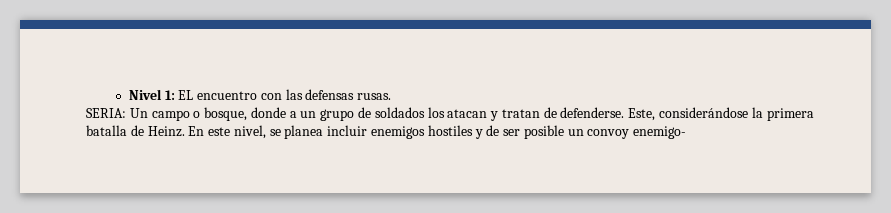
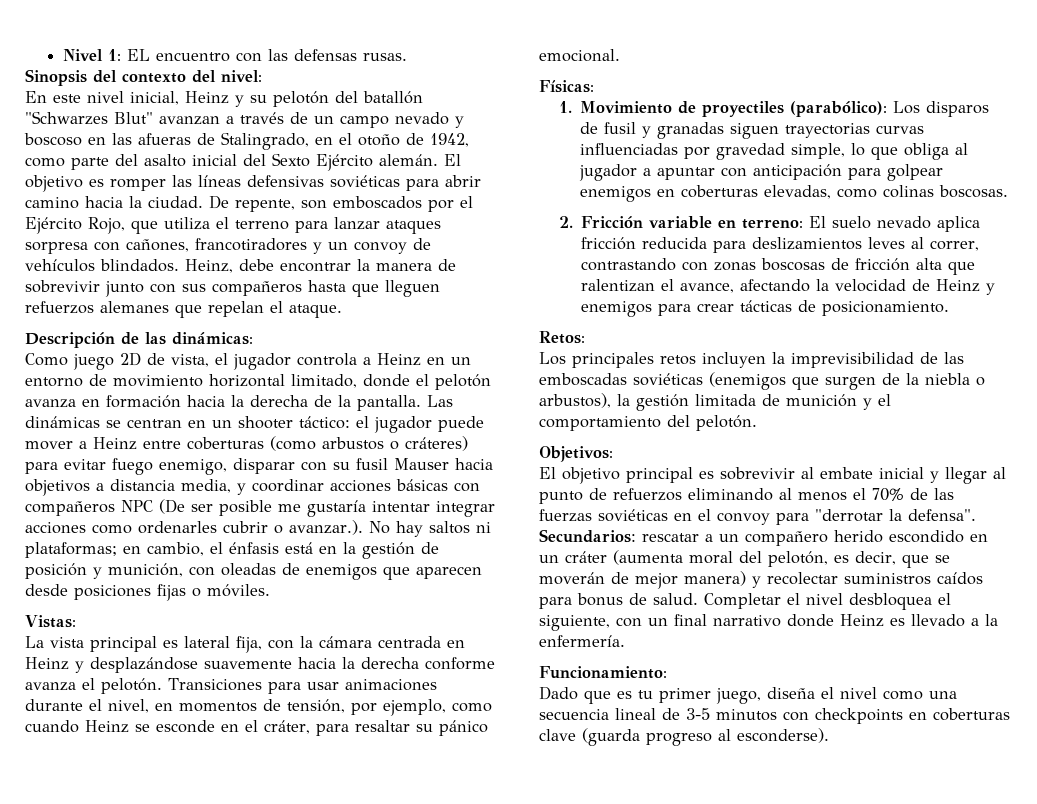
[86,107,814,121] [86,125,687,139] SERIA: Un campo o bosque, donde a un grupo de soldados los atacan y tratan de defenderse. Este, considerándose la primera batalla de Heinz. En este nivel, se planea incluir enemigos hostiles y de ser posible un convoy enemigo- -> [25,69,262,86] [25,91,423,107] [25,111,464,128] [24,132,469,150] [25,153,461,171] [25,175,481,192] [25,195,473,212] [25,217,441,234] [25,238,431,254] [25,259,456,273] [25,280,440,297] [25,301,342,318] [25,332,253,348] [25,352,471,370] [25,374,491,390] [25,395,453,411] [25,416,484,433] [25,436,468,451] [25,458,493,475] [25,479,480,496] [25,499,495,517] [25,520,491,537] [25,542,439,559] [25,563,482,580] [25,584,270,601] [25,615,76,628] [25,636,465,653] [25,657,495,673] [25,678,437,694] [25,699,492,716] [25,720,488,736] [539,49,620,62] [539,80,594,93] [558,101,990,117] [580,122,925,139] [580,143,969,160] [579,164,944,181] [580,185,1009,202] [558,216,981,232] [581,237,980,253] [581,258,976,275] [581,279,996,295] [581,300,950,317] [539,331,585,344] [539,352,964,368] [539,372,985,390] [539,393,891,411] [539,415,757,431] [539,446,613,462] [539,467,1006,484] [539,488,954,504] [539,509,976,525] [539,529,988,546] [539,550,950,568] [539,571,983,589] [539,593,951,610] [539,614,998,631] [539,635,625,647] [539,666,667,679] [539,686,957,704] [539,708,1010,724] [539,728,829,746] Sinopsis del contexto del nivel: // En este nivel inicial, Heinz y su pelotón del batallón "Schwarzes Blut" avanzan a través de un campo nevado y boscoso en las afueras de Stalingrado, en el otoño de 1942, como parte del asalto inicial del Sexto Ejército alemán. El objetivo es romper las líneas defensivas soviéticas para abrir camino hacia la ciudad. De repente, son emboscados por el Ejército Rojo, que utiliza el terreno para lanzar ataques sorpresa con cañones, francotiradores y un convoy de vehículos blindados. Heinz, debe encontrar la manera de sobrevivir junto con sus compañeros hasta que lleguen refuerzos alemanes que repelan el ataque. // Descripción de las dinámicas: // Como juego 2D de vista, el jugador controla a Heinz en un entorno de movimiento horizontal limitado, donde el pelotón avanza en formación hacia la derecha de la pantalla. Las dinámicas se centran en un shooter táctico: el jugador puede mover a Heinz entre coberturas (como arbustos o cráteres) para evitar fuego enemigo, disparar con su fusil Mauser hacia objetivos a distancia media, y coordinar acciones básicas con compañeros NPC (De ser posible me gustaría intentar integrar acciones como ordenarles cubrir o avanzar.). No hay saltos ni plataformas; en cambio, el énfasis está en la gestión de posición y munición, con oleadas de enemigos que aparecen desde posiciones fijas o móviles. // Vistas: // La vista principal es lateral fija, con la cámara centrada en Heinz y desplazándose suavemente hacia la derecha conforme avanza el pelotón. Transiciones para usar animaciones durante el nivel, en momentos de tensión, por ejemplo, como cuando Heinz se esconde en el cráter, para resaltar su pánico emocional. // Físicas: // 1. Movimiento de proyectiles (parabólico): Los disparos de fusil y granadas siguen trayectorias curvas influenciadas por gravedad simple, lo que obliga al jugador a apuntar con anticipación para golpear enemigos en coberturas elevadas, como colinas boscosas. // 2. Fricción variable en terreno: El suelo nevado aplica fricción reducida para deslizamientos leves al correr, contrastando con zonas boscosas de fricción alta que ralentizan el avance, afectando la velocidad de Heinz y enemigos para crear tácticas de posicionamiento. // Retos: // Los principales retos incluyen la imprevisibilidad de las emboscadas soviéticas (enemigos que surgen de la niebla o arbustos), la gestión limitada de munición y el comportamiento del pelotón. // Objetivos: // El objetivo principal es sobrevivir al embate inicial y llegar al punto de refuerzos eliminando al menos el 70% de las fuerzas soviéticas en el convoy para "derrotar la defensa". Secundarios: rescatar a un compañero herido escondido en un cráter (aumenta moral del pelotón, es decir, que se moverán de mejor manera) y recolectar suministros caídos para bonus de salud. Completar el nivel desbloquea el siguiente, con un final narrativo donde Heinz es llevado a la enfermería. // Funcionamiento: // Dado que es tu primer juego, diseña el nivel como una secuencia lineal de 3-5 minutos con checkpoints en coberturas clave (guarda progreso al esconderse).

